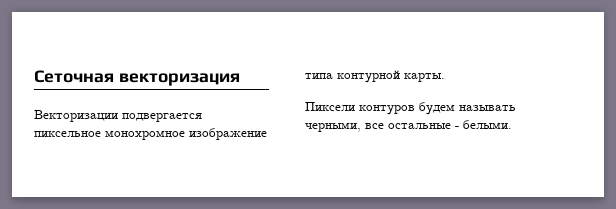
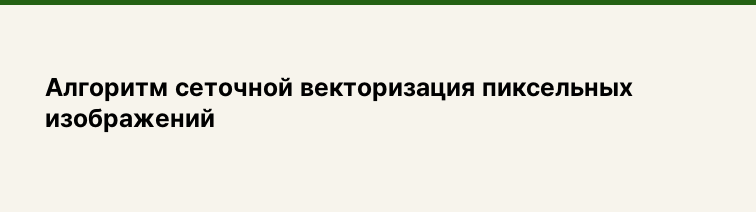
[34,70,114,83] Сеточная -> [45,77,293,102] Алгоритм сеточной
[34,110,202,122] [34,128,267,140] [305,70,445,83] [305,102,516,115] [305,120,512,132] // Векторизации подвергается пиксельное монохромное изображение типа контурной карты. // Пиксели контуров будем называть черными, все остальные - белыми. -> [481,82,633,97] [45,108,215,133] пиксельных изображений

